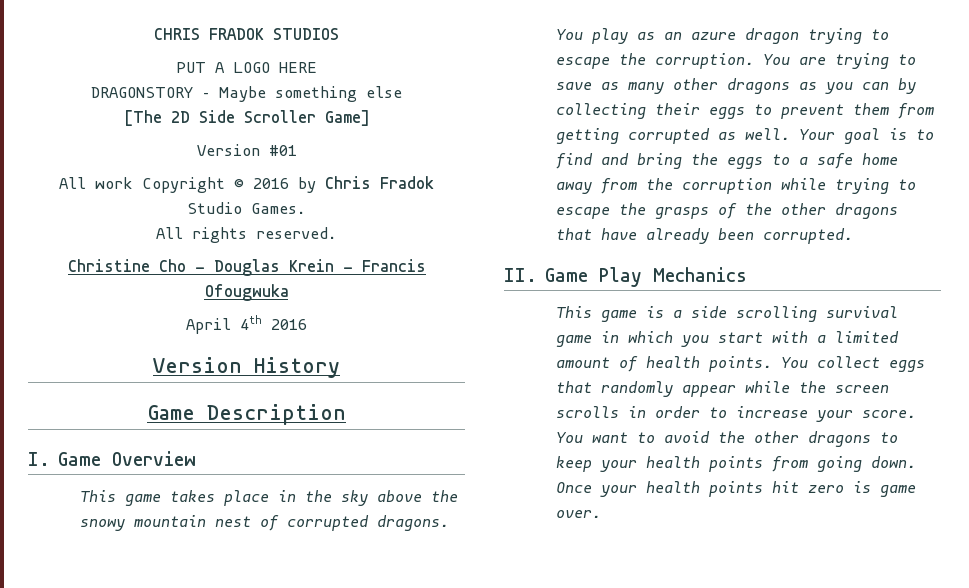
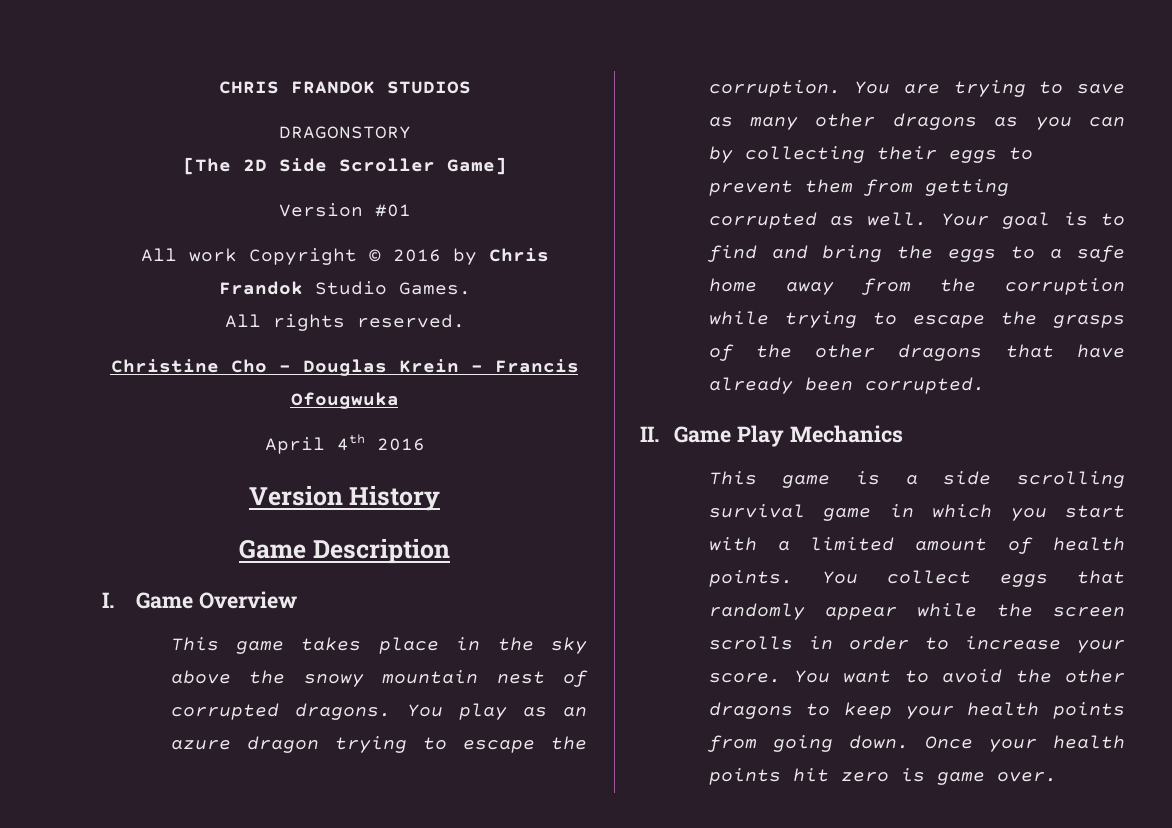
[209,28,264,40] FRADOK -> [290,81,375,94] FRANDOK
[176,62,317,73] [91,86,402,102] PUT A LOGO HERE // DRAGONSTORY – Maybe something else -> [278,126,411,139] DRAGONSTORY
[380,176,434,189] Fradok -> [218,281,303,295] Frandok

